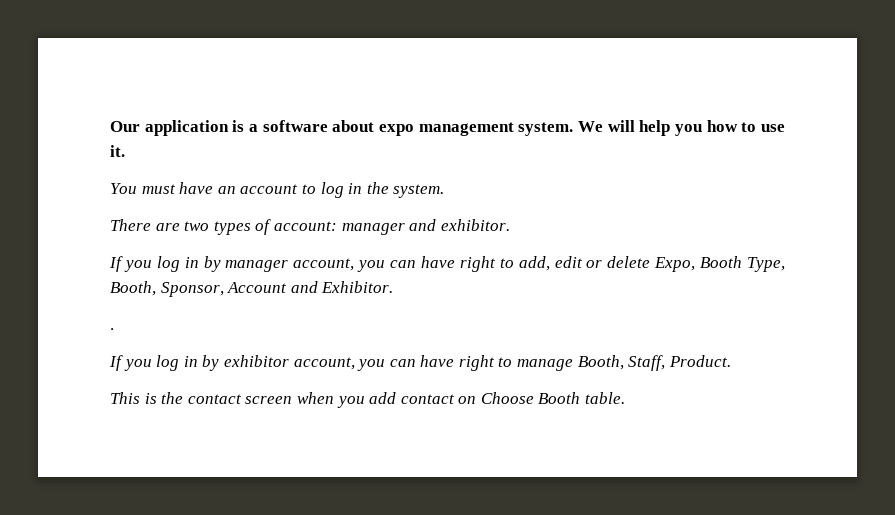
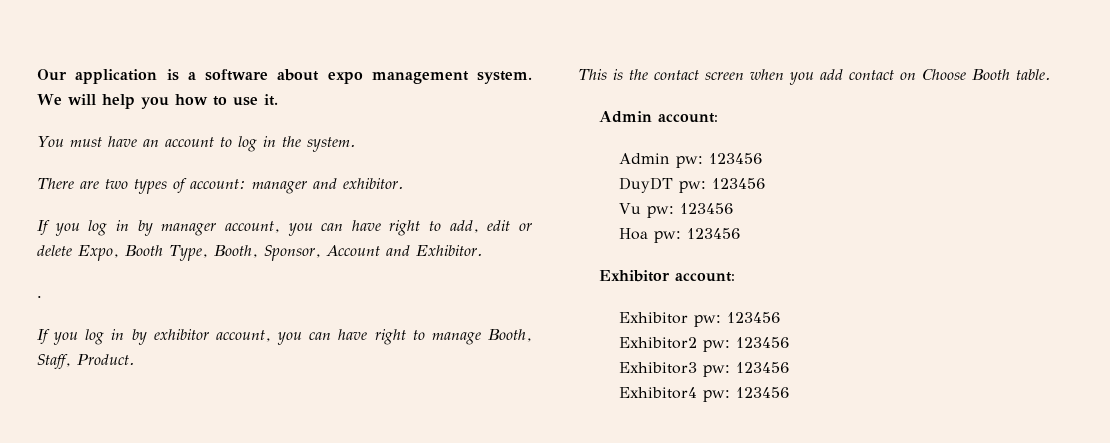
(626, 398) none -> [598,111,718,123] [619,153,763,168] [619,177,766,193] [619,203,734,218] [619,228,741,243] [598,270,735,282] [619,312,781,327] [619,337,790,352] [619,362,790,377] [619,387,790,402] // Admin account: // Admin pw: 123456 // DuyDT pw: 123456 // Vu pw: 123456 // Hoa pw: 123456 // Exhibitor account: // Exhibitor pw: 123456 // Exhibitor2 pw: 123456 // Exhibitor3 pw: 123456 // Exhibitor4 pw: 123456

